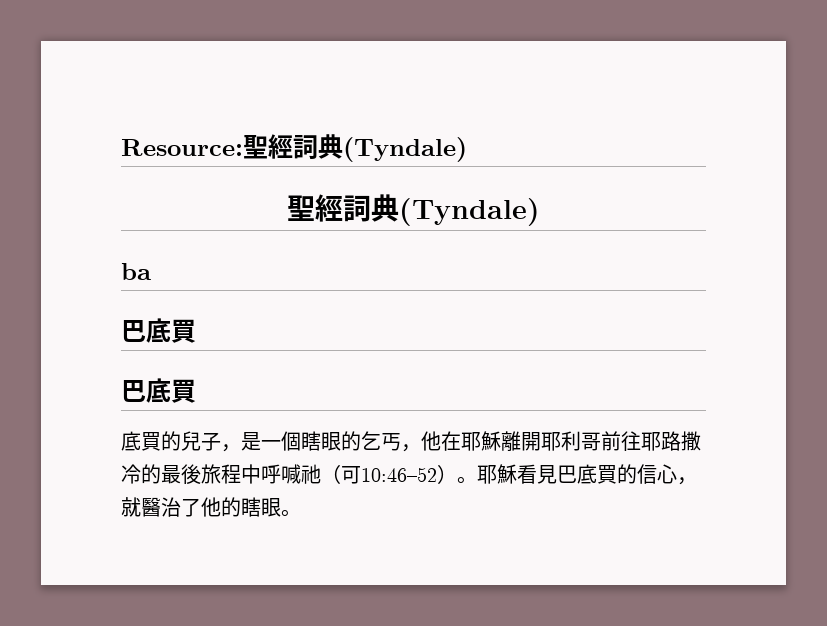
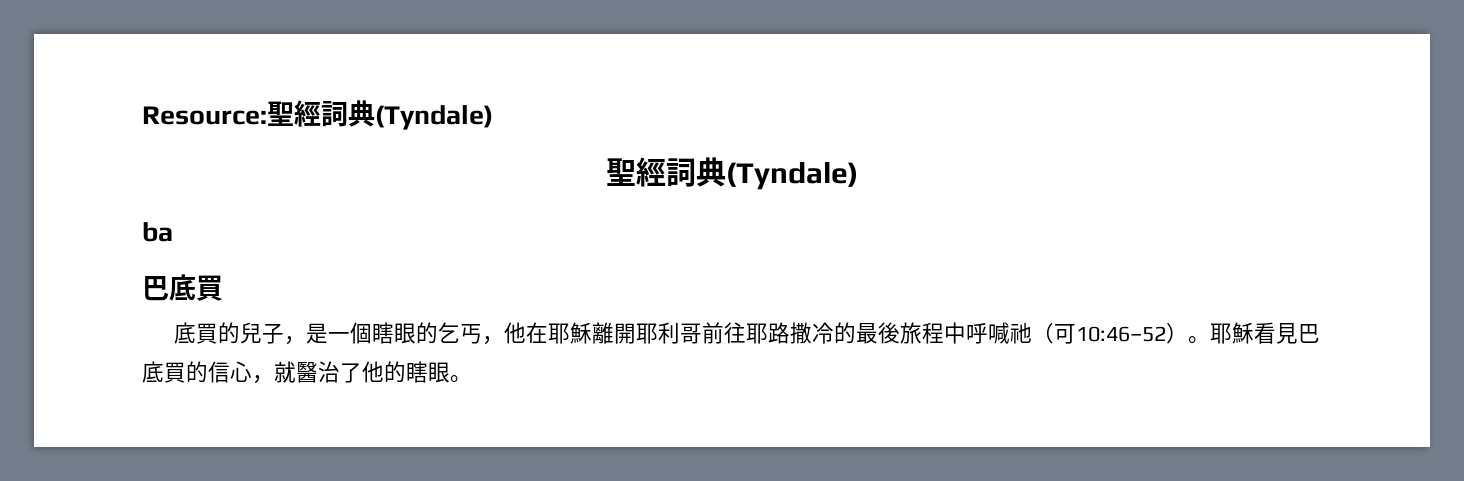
[121,378,196,403] // 巴底買 -> (223, 288) none

